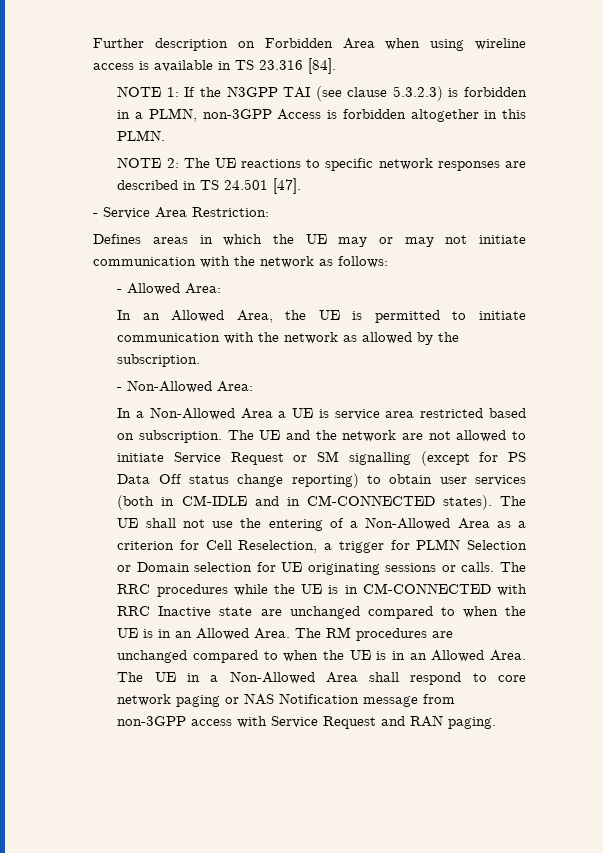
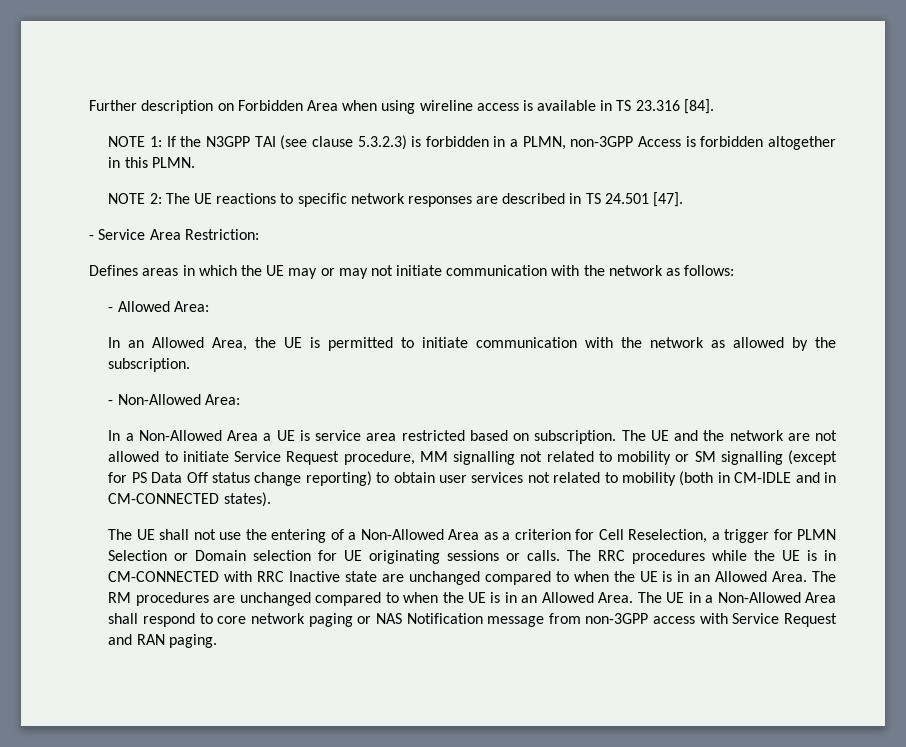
(284, 458) none -> [343,451,672,465] procedure, MM signalling not related to mobility
(526, 480) none -> [527,472,677,486] not related to mobility
(492, 502) none -> (271, 499) //

